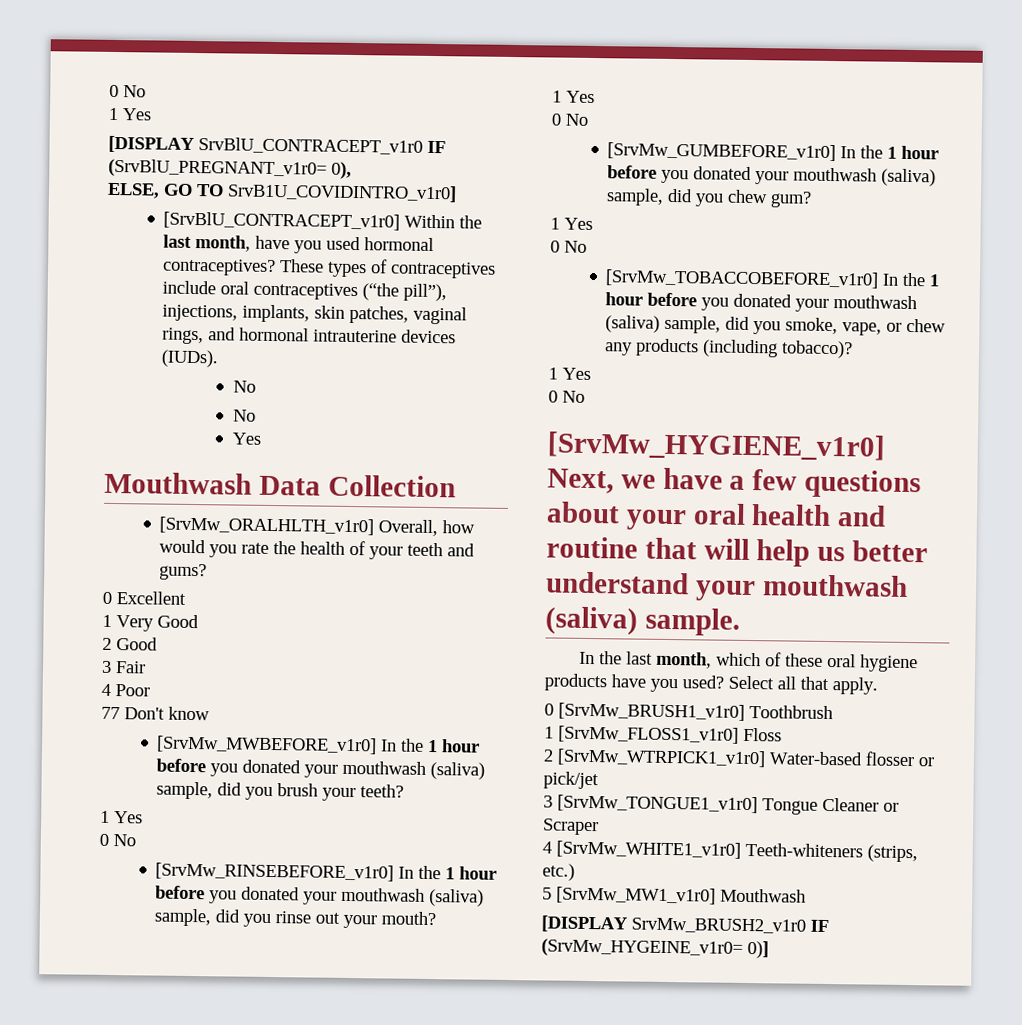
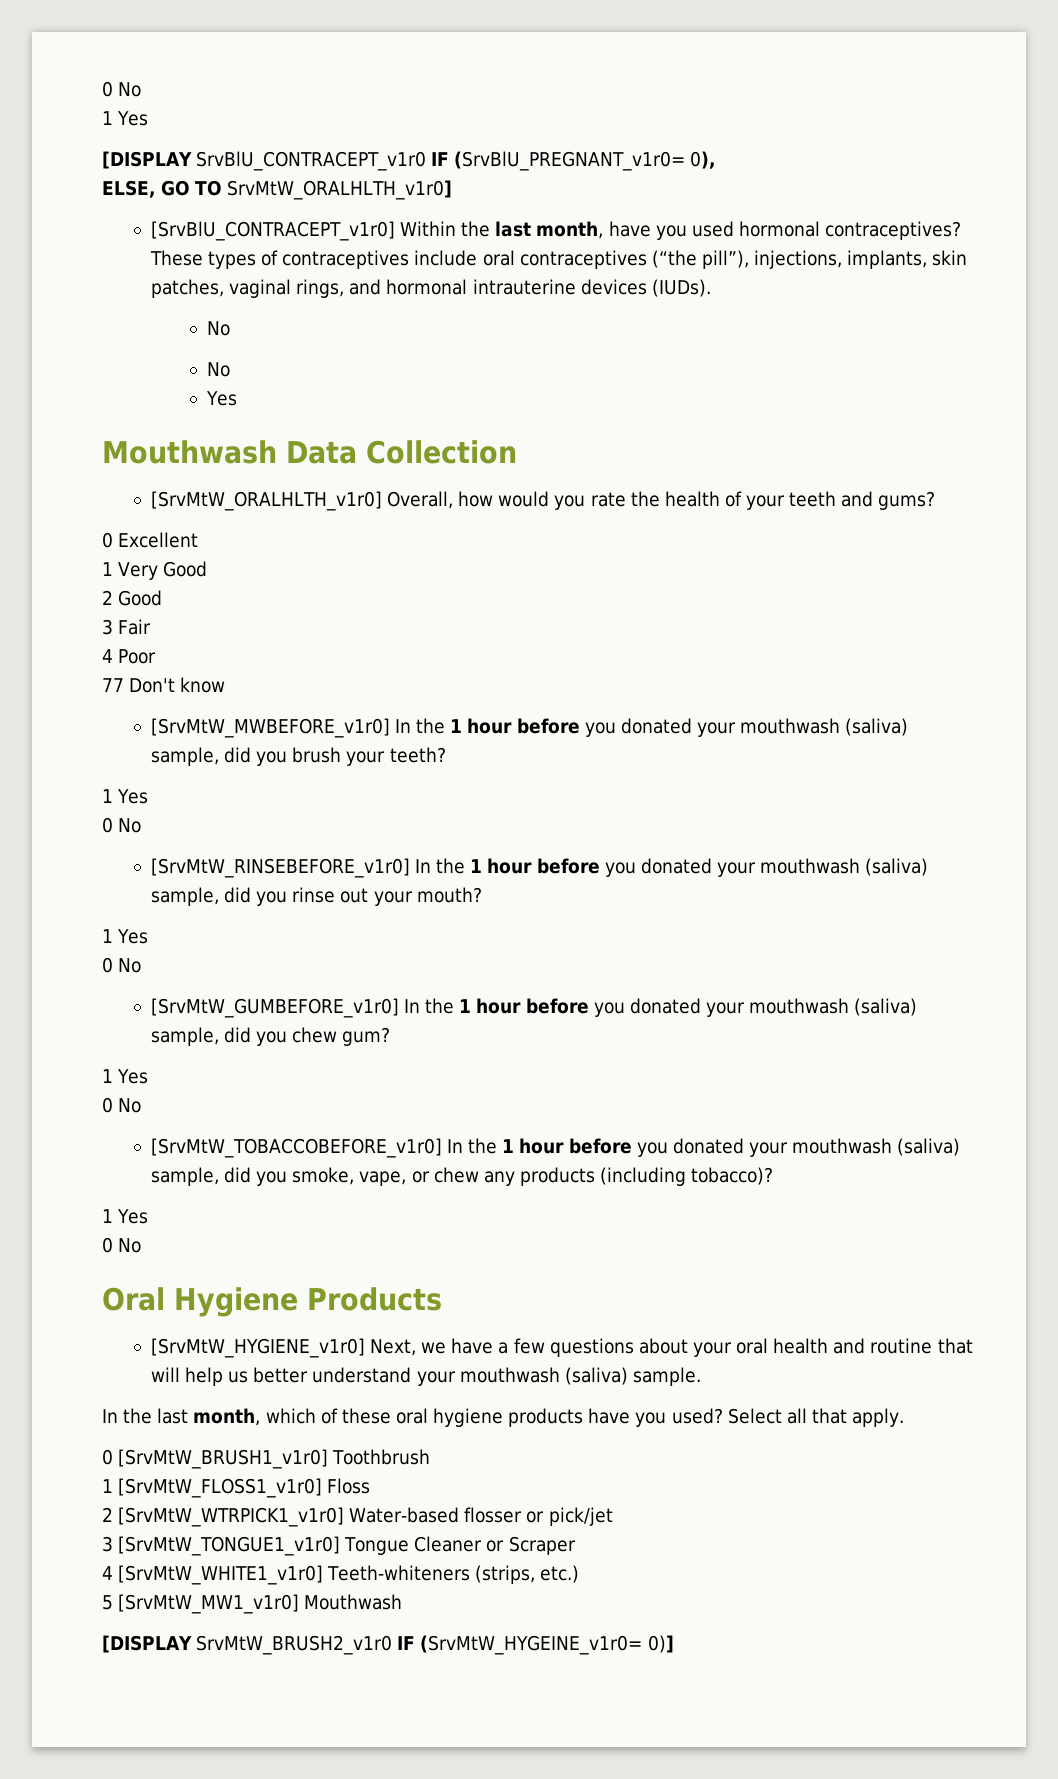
[227,183,457,203] SrvB1U_COVIDINTRO_v1r0] -> [227,180,453,200] SrvMtW_ORALHLTH_v1r0]
[159,516,375,536] [SrvMw_ORALHLTH_v1r0] -> [150,491,382,511] [SrvMtW_ORALHLTH_v1r0]
[156,735,378,755] [SrvMw_MWBEFORE_v1r0] -> [150,718,390,738] [SrvMtW_MWBEFORE_v1r0]
[155,862,395,882] [SrvMw_RINSEBEFORE_v1r0] -> [150,858,410,878] [SrvMtW_RINSEBEFORE_v1r0]
[607,142,837,162] [SrvMw_GUMBEFORE_v1r0] -> [150,998,399,1018] [SrvMtW_GUMBEFORE_v1r0]
[605,269,880,289] [SrvMw_TOBACCOBEFORE_v1r0] -> [150,1138,442,1158] [SrvMtW_TOBACCOBEFORE_v1r0]
[547,431,885,461] [SrvMw_HYGIENE_v1r0] -> [102,1287,442,1317] [150,1338,365,1358] Oral Hygiene Products // [SrvMtW_HYGIENE_v1r0]
[558,702,745,721] [SrvMw_BRUSH1_v1r0] -> [118,1449,329,1469] [SrvMtW_BRUSH1_v1r0]
[558,725,739,744] [SrvMw_FLOSS1_v1r0] -> [118,1478,323,1498] [SrvMtW_FLOSS1_v1r0]
[557,748,766,768] [SrvMw_WTRPICK1_v1r0] -> [118,1507,345,1527] [SrvMtW_WTRPICK1_v1r0]
[557,794,758,814] [SrvMw_TONGUE1_v1r0] -> [118,1536,341,1556] [SrvMtW_TONGUE1_v1r0]
[556,840,741,859] [SrvMw_WHITE1_v1r0] -> [118,1565,324,1585] [SrvMtW_WHITE1_v1r0]
[556,886,716,905] [SrvMw_MW1_v1r0] -> [118,1594,300,1614] [SrvMtW_MW1_v1r0]
[631,917,829,934] [541,938,743,958] SrvMw_BRUSH2_v1r0 IF (SrvMw_HYGEINE_v1r0= -> [196,1635,643,1655] SrvMtW_BRUSH2_v1r0 IF (SrvMtW_HYGEINE_v1r0=

